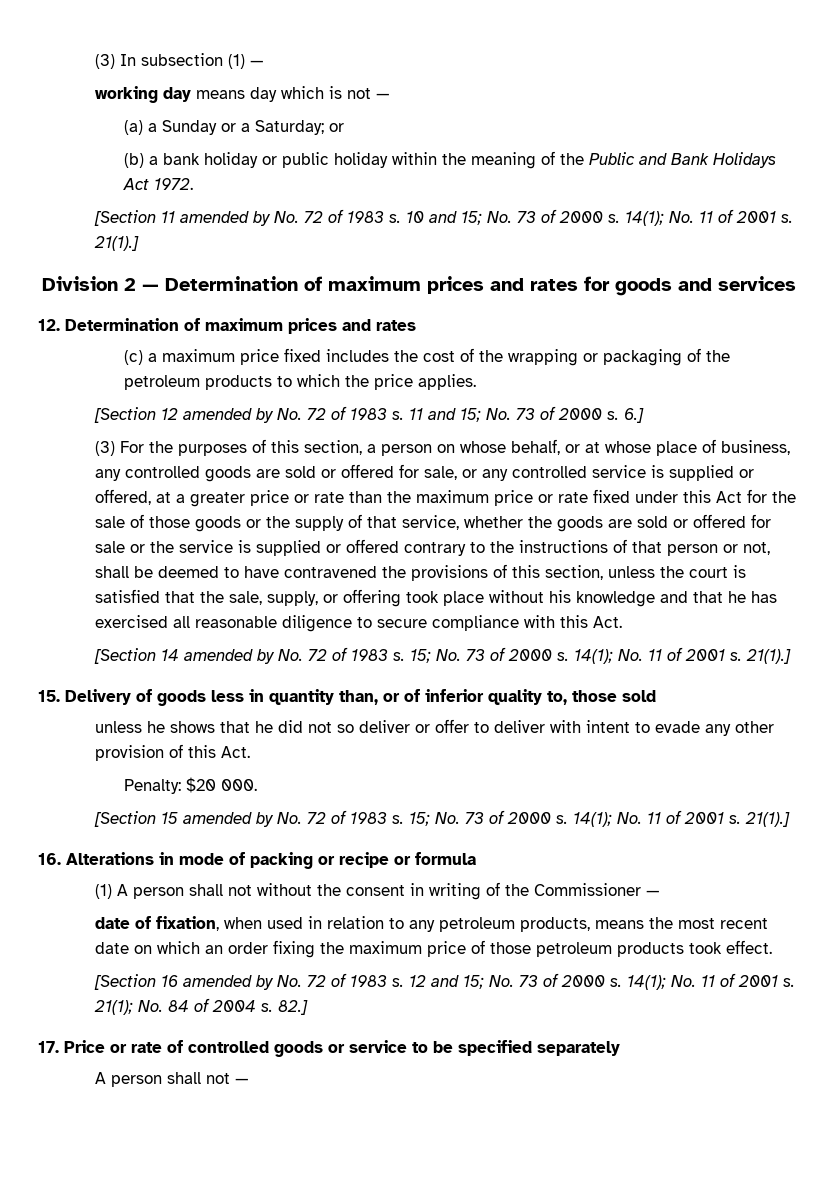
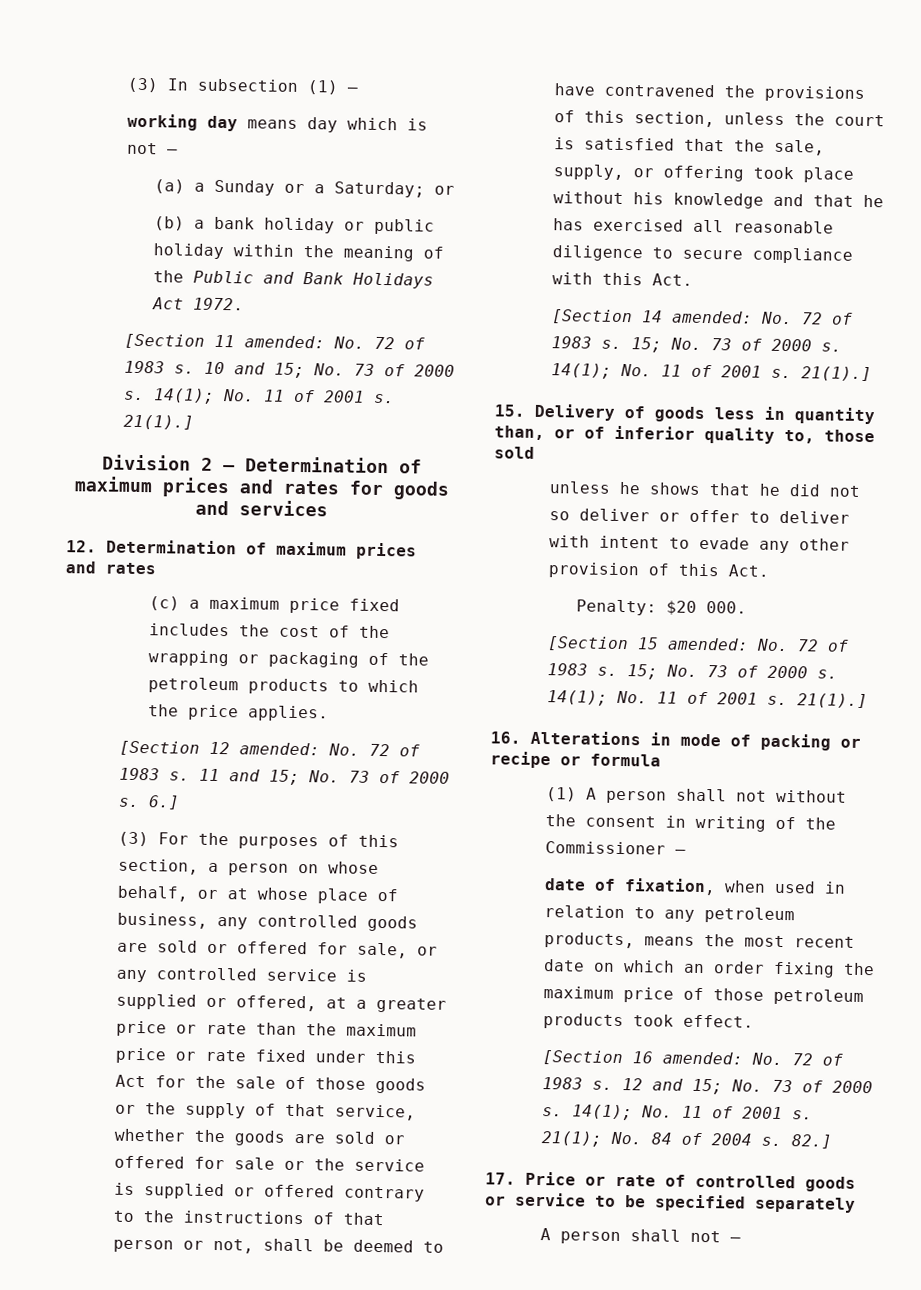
[180,211,272,226] amended by -> [243,335,325,349] amended:
[183,408,275,423] amended by -> [238,742,320,756] amended:
[184,649,276,664] amended by -> [671,310,753,324] amended:
[183,812,275,827] amended by -> [666,637,749,651] amended:
[183,975,275,990] amended by -> [661,1051,743,1065] amended:

